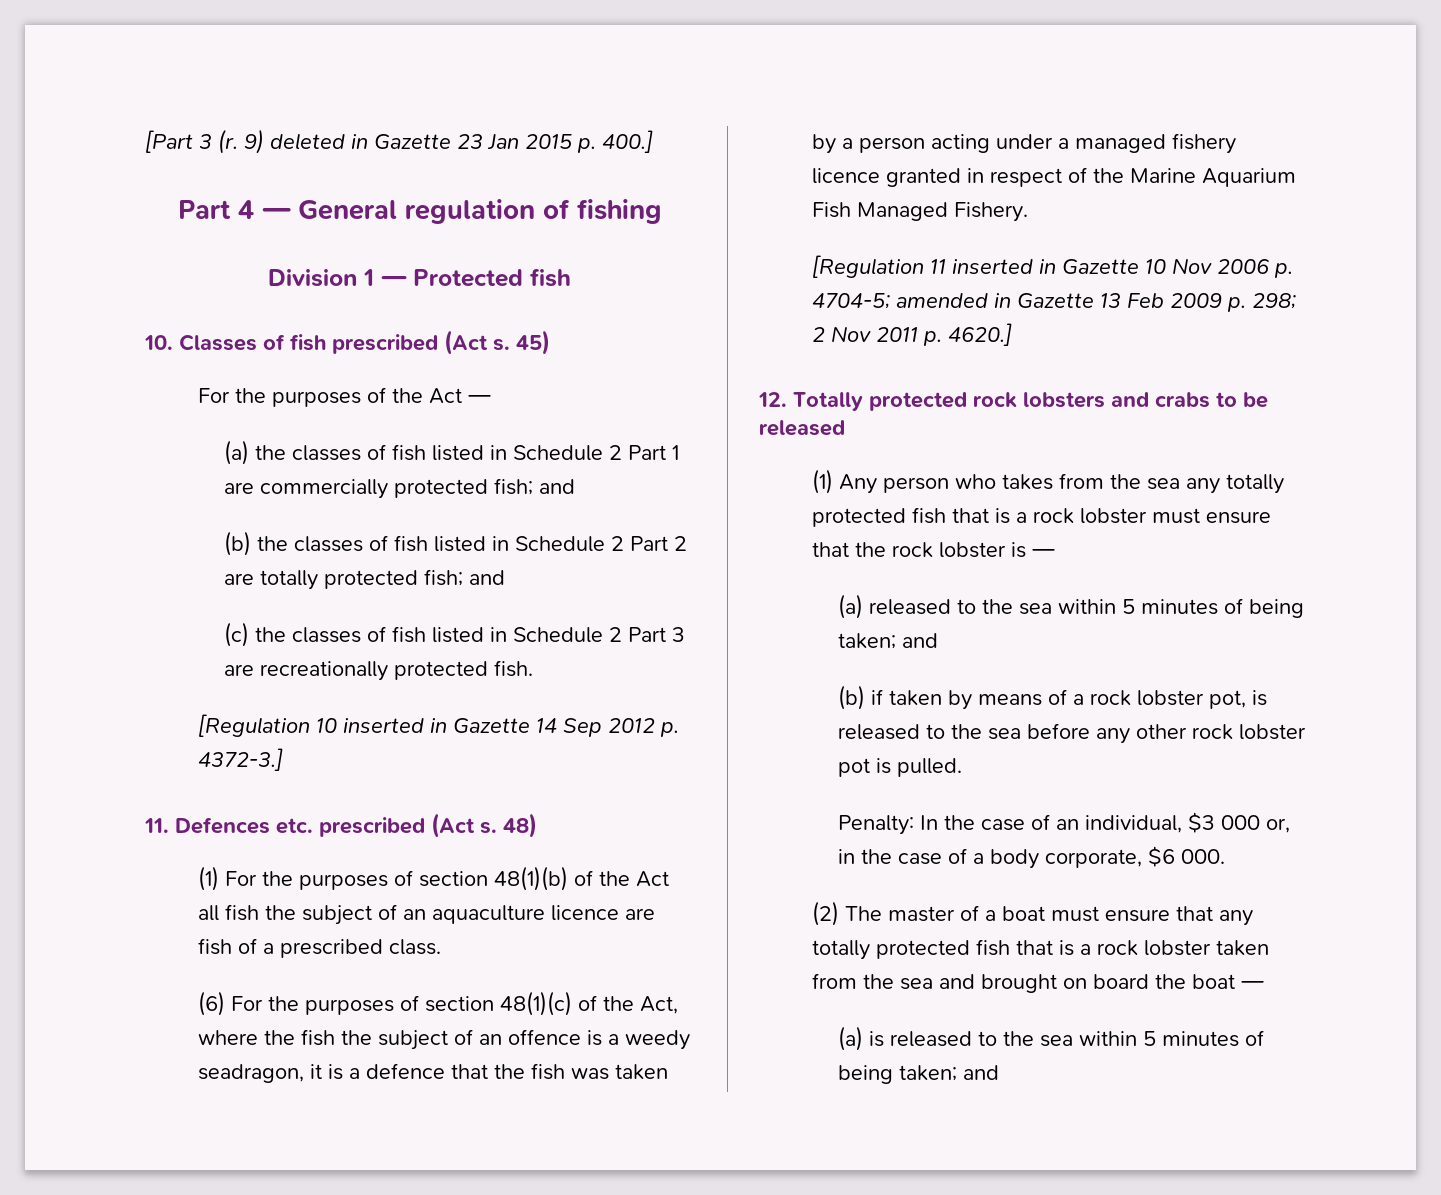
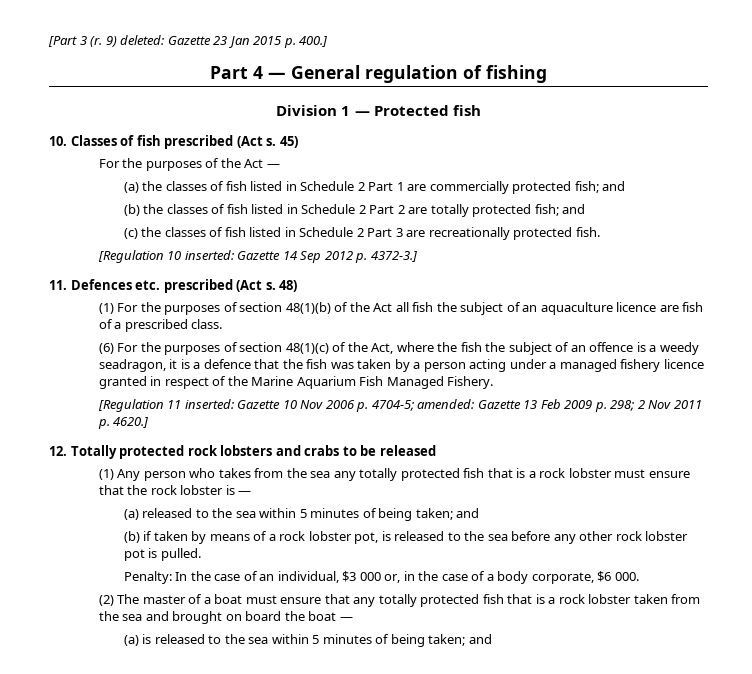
[270,133,368,150] deleted in -> [120,35,165,45] deleted:
[342,718,447,733] inserted in -> [184,250,234,260] inserted:
[951,259,1056,274] inserted in -> [184,399,234,409] inserted:
[895,293,1011,308] amended in -> [417,399,475,409] amended:

